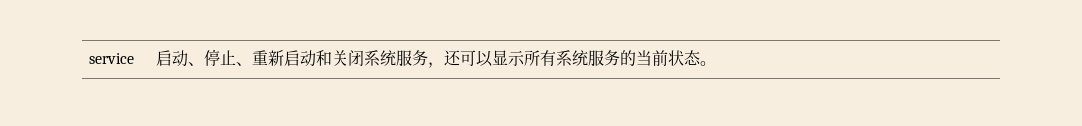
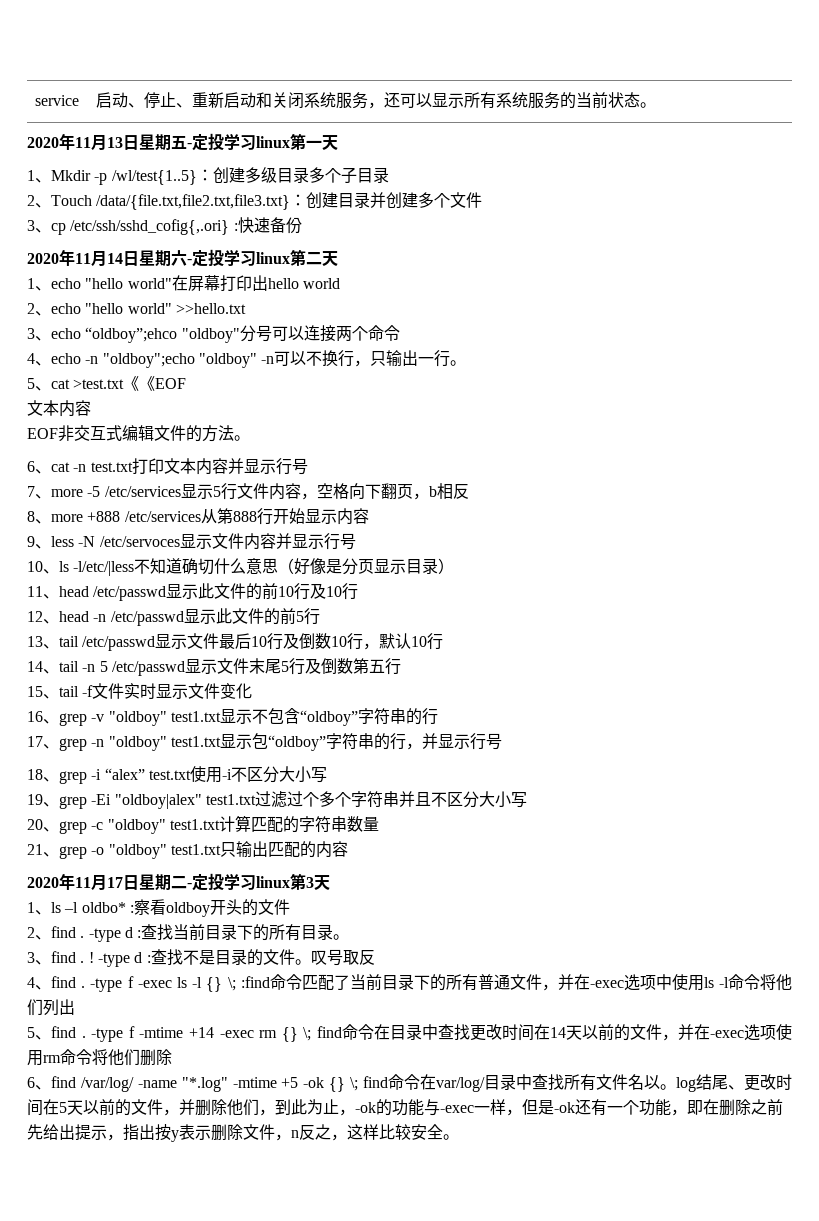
(716, 63) none -> [27,133,338,151] [27,167,389,185] [27,192,483,210] [27,217,302,235] [27,249,338,267] [27,275,340,291] [27,303,246,316] [27,325,400,343] [27,350,467,368] [27,376,187,391] [27,400,91,417] [27,425,250,442] [27,458,308,475] [27,483,469,500] [27,508,369,525] [27,533,356,550] [27,558,455,576] [27,583,359,601] [27,608,320,626] [27,633,444,651] [27,658,401,676] [27,683,253,699] [27,708,438,726] [27,733,502,751] [27,766,327,784] [27,791,527,809] [27,815,379,834] [27,841,348,859] [27,873,330,891] [27,899,290,917] [27,924,350,942] [27,949,375,967] [27,974,792,992] [27,999,75,1016] [27,1024,792,1042] [27,1049,172,1066] [27,1074,793,1092] [27,1099,783,1116] [27,1124,459,1142] // 2020年11月13日星期五-定投学习linux第一天 // 1、Mkdir -p /wl/test{1..5}：创建多级目录多个子目录 // 2、Touch /data/{file.txt,file2.txt,file3.txt}：创建目录并创建多个文件 // 3、cp /etc/ssh/sshd_cofig{,.ori} :快速备份 // 2020年11月14日星期六-定投学习linux第二天 // 1、echo "hello world"在屏幕打印出hello world // 2、echo "hello world" >>hello.txt // 3、echo “oldboy”;ehco "oldboy"分号可以连接两个命令 // 4、echo -n "oldboy";echo "oldboy" -n可以不换行，只输出一行。 // 5、cat >test.txt《《EOF // 文本内容 // EOF非交互式编辑文件的方法。 // 6、cat -n test.txt打印文本内容并显示行号 // 7、more -5 /etc/services显示5行文件内容，空格向下翻页，b相反 // 8、more +888 /etc/services从第888行开始显示内容 // 9、less -N /etc/servoces显示文件内容并显示行号 // 10、ls -l/etc/|less不知道确切什么意思（好像是分页显示目录） // 11、head /etc/passwd显示此文件的前10行及10行 // 12、head -n /etc/passwd显示此文件的前5行 // 13、tail /etc/passwd显示文件最后10行及倒数10行，默认10行 // 14、tail -n 5 /etc/passwd显示文件末尾5行及倒数第五行 // 15、tail -f文件实时显示文件变化 // 16、grep -v "oldboy" test1.txt显示不包含“oldboy”字符串的行 // 17、grep -n "oldboy" test1.txt显示包“oldboy”字符串的行，并显示行号 // 18、grep -i “alex” test.txt使用-i不区分大小写 // 19、grep -Ei "oldboy|alex" test1.txt过滤过个多个字符串并且不区分大小写 // 20、grep -c "oldboy" test1.txt计算匹配的字符串数量 // 21、grep -o "oldboy" test1.txt只输出匹配的内容 // 2020年11月17日星期二-定投学习linux第3天 // 1、ls –l oldbo* :察看oldboy开头的文件 // 2、find . -type d :查找当前目录下的所有目录。 // 3、find . ! -type d :查找不是目录的文件。叹号取反 // 4、find . -type f -exec ls -l {} \; :find命令匹配了当前目录下的所有普通文件，并在-exec选项中使用ls -l命令将他们列出 // 5、find . -type f -mtime +14 -exec rm {} \; find命令在目录中查找更改时间在14天以前的文件，并在-exec选项使用rm命令将他们删除 // 6、find /var/log/ -name "*.log" -mtime +5 -ok {} \; find命令在var/log/目录中查找所有文件名以。log结尾、更改时间在5天以前的文件，并删除他们，到此为止，-ok的功能与-exec一样，但是-ok还有一个功能，即在删除之前先给出提示，指出按y表示删除文件，n反之，这样比较安全。

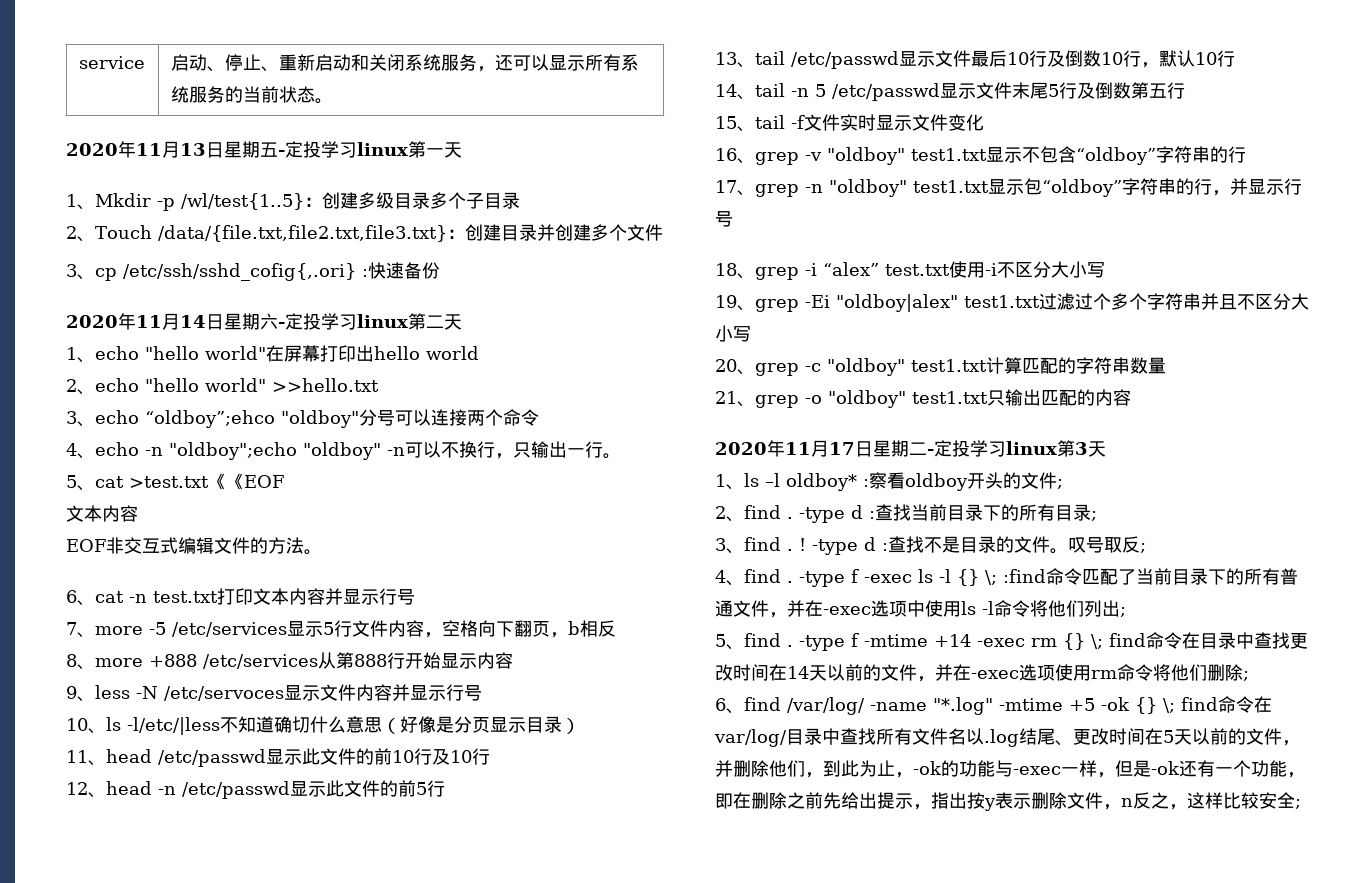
[81,902,126,913] oldbo* -> [786,473,857,491] oldboy*
(290, 907) none -> [1057,479,1063,489] ;
[333,934,350,940] 。 -> [1091,511,1097,521] ;
(375, 957) none -> [1140,543,1146,553] ;
(75, 1007) none -> [1120,607,1126,617] ;
(172, 1057) none -> [1243,671,1249,681] ;
[660,1077,697,1092] 。log -> [984,729,1019,747] .log
[443,1134,459,1140] 。 -> [1295,799,1301,809] ;

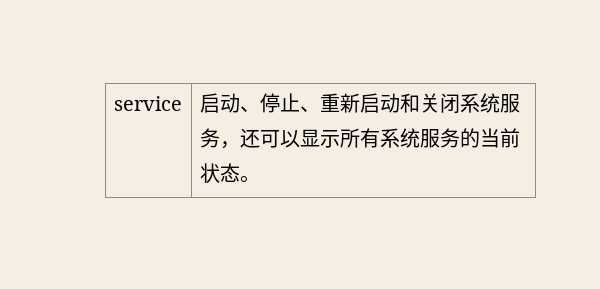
[66,141,462,158] [66,192,520,211] [66,224,663,242] [66,262,440,281] [66,313,462,330] [66,345,479,363] [66,378,379,395] [66,409,539,428] [66,441,621,460] [66,473,284,491] [66,505,138,522] [66,537,322,555] [66,588,415,606] [66,620,616,638] [66,652,513,670] [66,684,482,702] [66,716,580,735] [66,748,490,767] [66,780,445,799] [715,50,1235,69] [715,82,1185,101] [715,114,984,132] [715,146,1246,165] [715,178,1302,197] [715,211,733,227] [715,261,1105,280] [715,293,1309,312] [715,325,751,342] [715,357,1166,376] [715,389,1131,408] [715,440,1106,457] [715,472,1063,491] [715,504,1097,523] [715,536,1146,555] [715,568,1298,587] [715,600,1126,618] [715,632,1308,651] [715,664,1249,682] [715,696,1272,715] [714,728,1300,747] [715,760,1305,778] [715,792,1301,811] // 2020年11月13日星期五-定投学习linux第一天 // 1、Mkdir -p /wl/test{1..5}：创建多级目录多个子目录 // 2、Touch /data/{file.txt,file2.txt,file3.txt}：创建目录并创建多个文件 // 3、cp /etc/ssh/sshd_cofig{,.ori} :快速备份 // 2020年11月14日星期六-定投学习linux第二天 // 1、echo "hello world"在屏幕打印出hello world // 2、echo "hello world" >>hello.txt // 3、echo “oldboy”;ehco "oldboy"分号可以连接两个命令 // 4、echo -n "oldboy";echo "oldboy" -n可以不换行，只输出一行。 // 5、cat >test.txt《《EOF // 文本内容 // EOF非交互式编辑文件的方法。 // 6、cat -n test.txt打印文本内容并显示行号 // 7、more -5 /etc/services显示5行文件内容，空格向下翻页，b相反 // 8、more +888 /etc/services从第888行开始显示内容 // 9、less -N /etc/servoces显示文件内容并显示行号 // 10、ls -l/etc/|less不知道确切什么意思（好像是分页显示目录） // 11、head /etc/passwd显示此文件的前10行及10行 // 12、head -n /etc/passwd显示此文件的前5行 // 13、tail /etc/passwd显示文件最后10行及倒数10行，默认10行 // 14、tail -n 5 /etc/passwd显示文件末尾5行及倒数第五行 // 15、tail -f文件实时显示文件变化 // 16、grep -v "oldboy" test1.txt显示不包含“oldboy”字符串的行 // 17、grep -n "oldboy" test1.txt显示包“oldboy”字符串的行，并显示行号 // 18、grep -i “alex” test.txt使用-i不区分大小写 // 19、grep -Ei "oldboy|alex" test1.txt过滤过个多个字符串并且不区分大小写 // 20、grep -c "oldboy" test1.txt计算匹配的字符串数量 // 21、grep -o "oldboy" test1.txt只输出匹配的内容 // 2020年11月17日星期二-定投学习linux第3天 // 1、ls –l oldboy* :察看oldboy开头的文件; // 2、find . -type d :查找当前目录下的所有目录; // 3、find . ! -type d :查找不是目录的文件。叹号取反; // 4、find . -type f -exec ls -l {} \; :find命令匹配了当前目录下的所有普通文件，并在-exec选项中使用ls -l命令将他们列出; // 5、find . -type f -mtime +14 -exec rm {} \; find命令在目录中查找更改时间在14天以前的文件，并在-exec选项使用rm命令将他们删除; // 6、find /var/log/ -name "*.log" -mtime +5 -ok {} \; find命令在var/log/目录中查找所有文件名以.log结尾、更改时间在5天以前的文件，并删除他们，到此为止，-ok的功能与-exec一样，但是-ok还有一个功能，即在删除之前先给出提示，指出按y表示删除文件，n反之，这样比较安全; -> (260, 179) none

